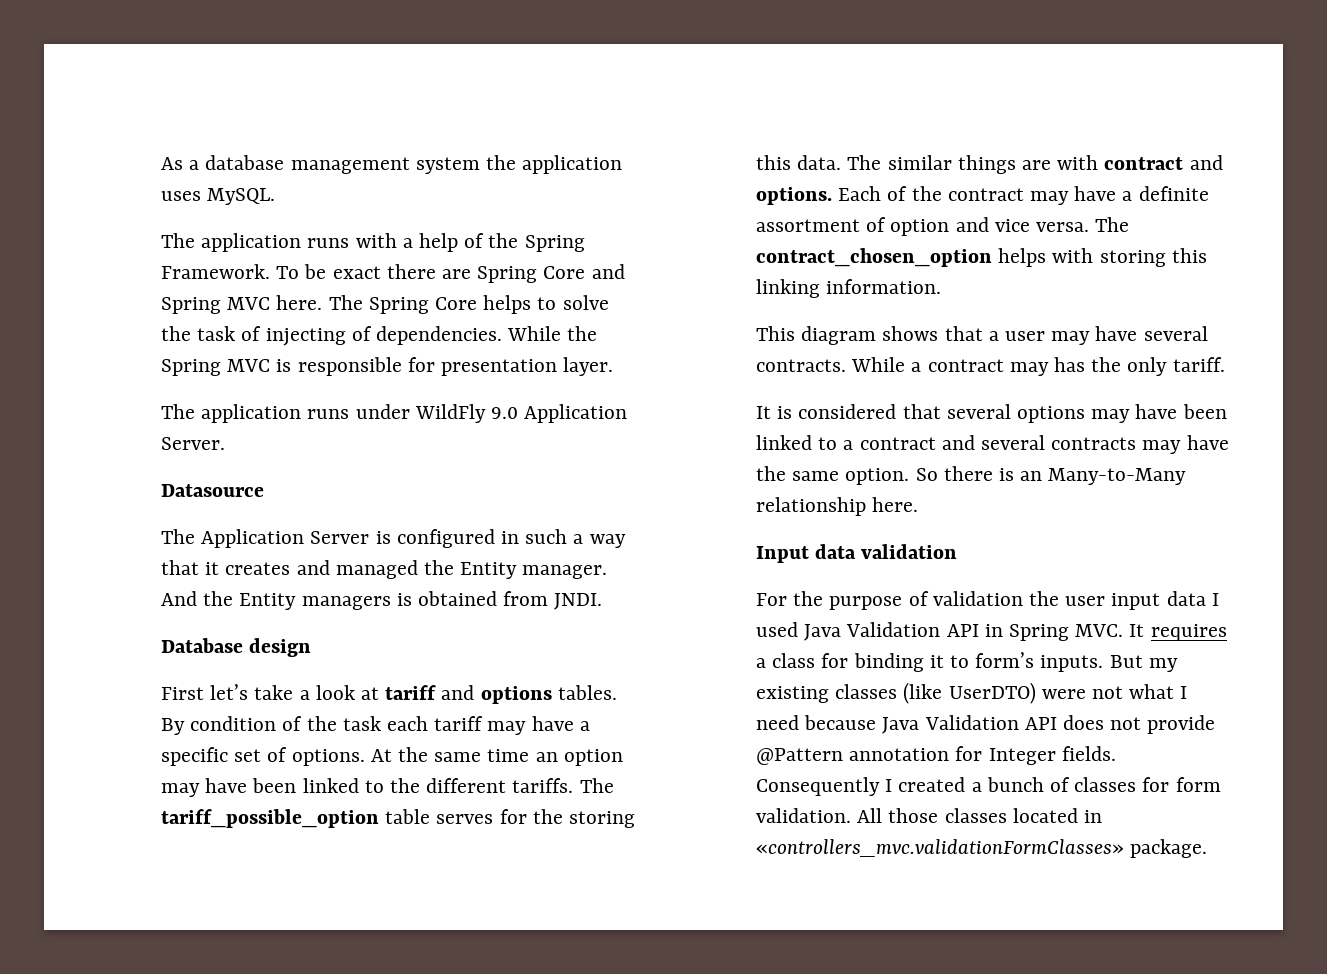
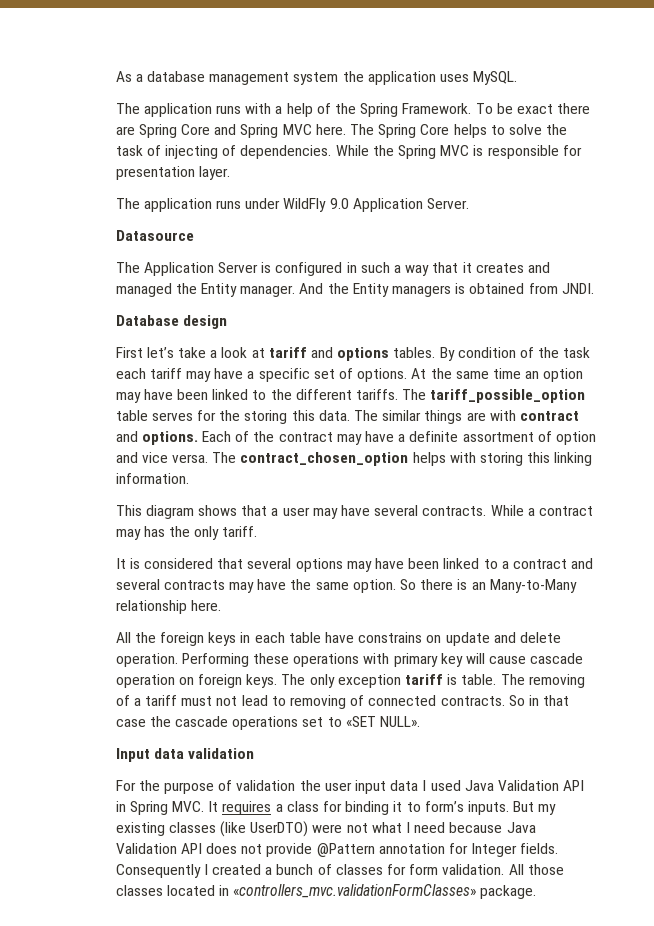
(919, 504) none -> [115,632,561,646] [115,653,584,667] [115,674,585,688] [115,695,570,709] [115,716,420,730] // All the foreign keys in each table have constrains on update and delete operation. Performing these operations with primary key will cause cascade operation on foreign keys. The only exception tariff is table. The removing of a tariff must not lead to removing of connected contracts. So in that case the cascade operations set to «SET NULL».

